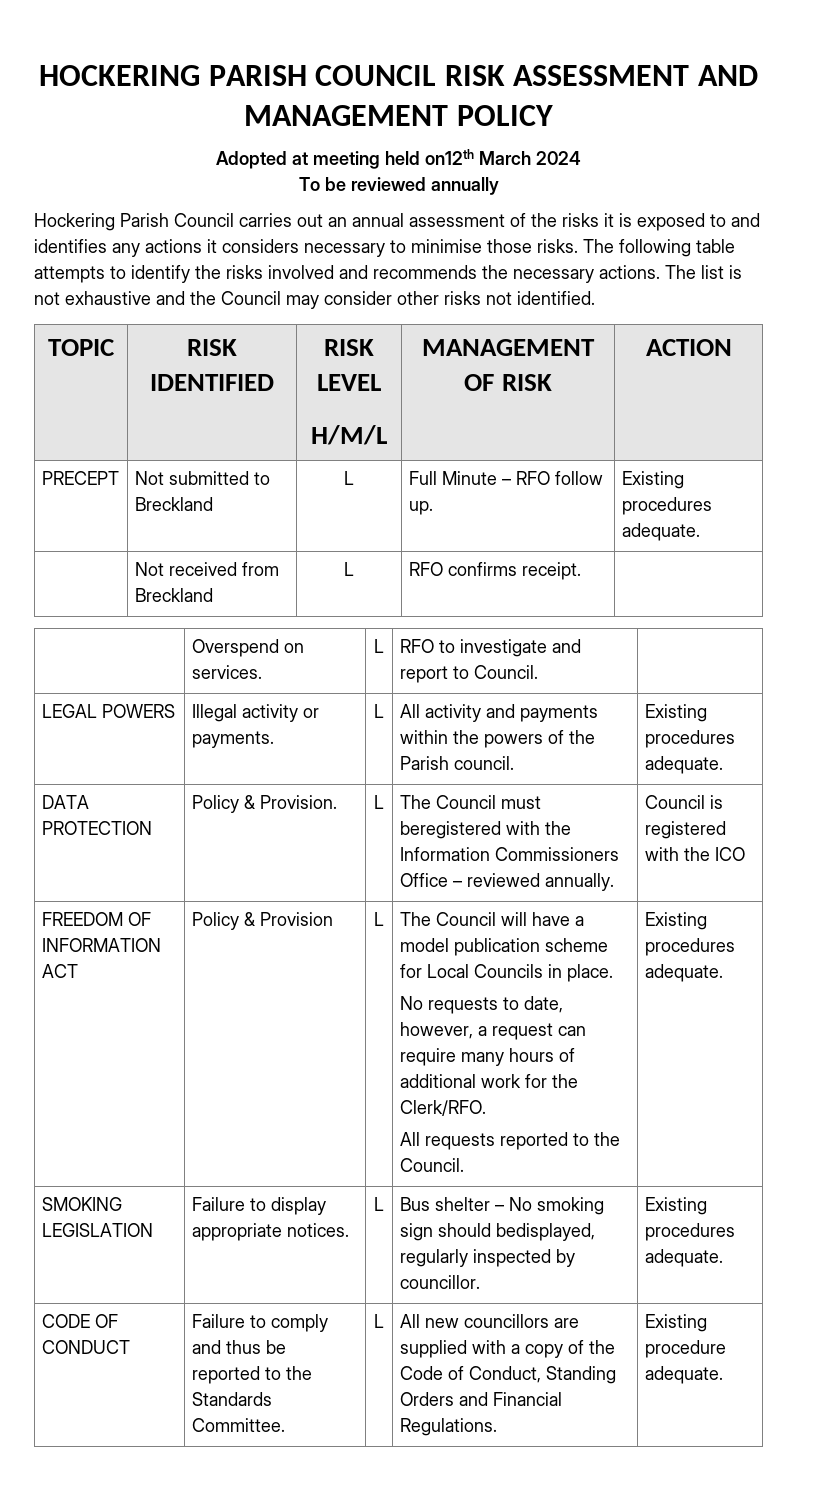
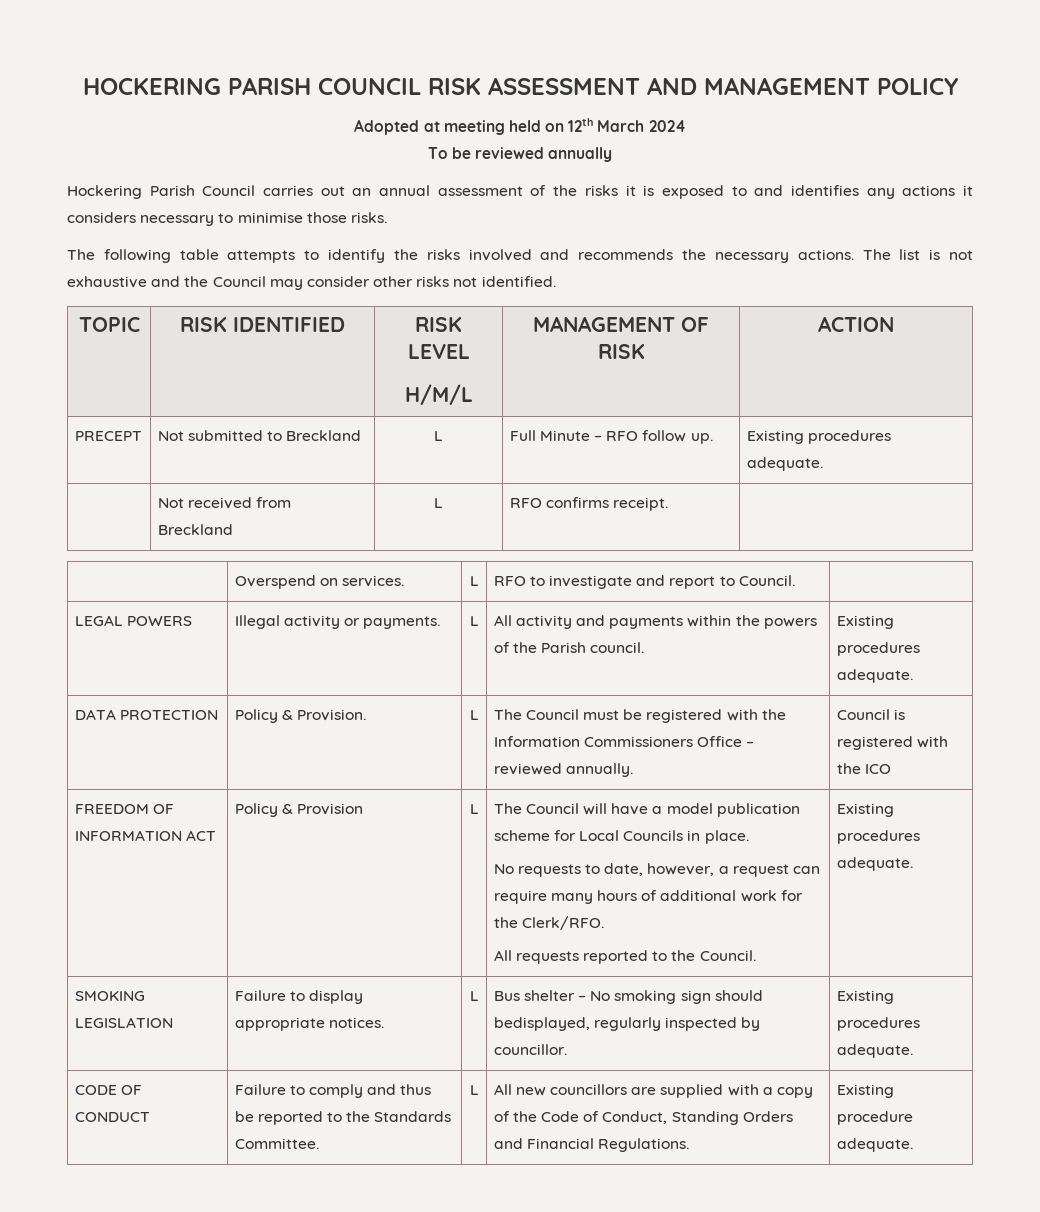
[425,149,474,165] on12th -> [545,118,594,132] on 12th
(578, 246) none -> (387, 217) //
[399,821,501,839] beregistered -> [623,709,723,723] be registered

